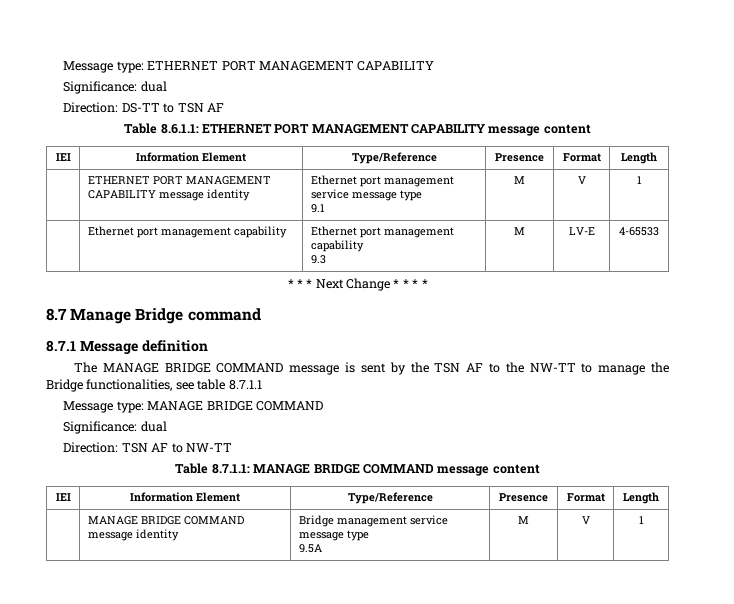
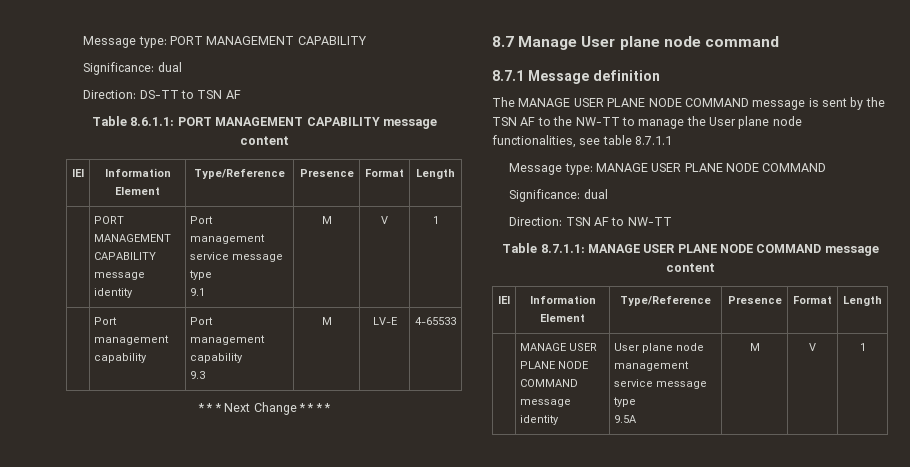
[63,61,219,73] Message type: ETHERNET -> [83,36,167,48] Message type:
[201,124,272,133] ETHERNET -> (175, 121) none
[87,176,150,184] ETHERNET -> (455, 174) none
[310,175,381,187] Ethernet port -> [190,216,214,224] Port
[87,226,158,238] Ethernet port -> [94,317,118,325] Port
[310,226,381,238] Ethernet port -> [190,317,214,325] Port
[135,308,184,324] Bridge -> [581,36,701,50] User plane node
[164,363,211,373] BRIDGE -> [573,98,682,107] USER PLANE NODE
[46,379,83,392] Bridge -> [709,116,802,129] User plane node
[206,401,253,411] BRIDGE -> [651,163,760,172] USER PLANE NODE
[313,464,360,474] BRIDGE -> [643,244,754,253] USER PLANE NODE
[140,516,181,525] BRIDGE -> [569,343,598,351] [520,361,589,369] USER PLANE NODE
[298,515,334,527] Bridge -> [614,343,705,353] User plane node

